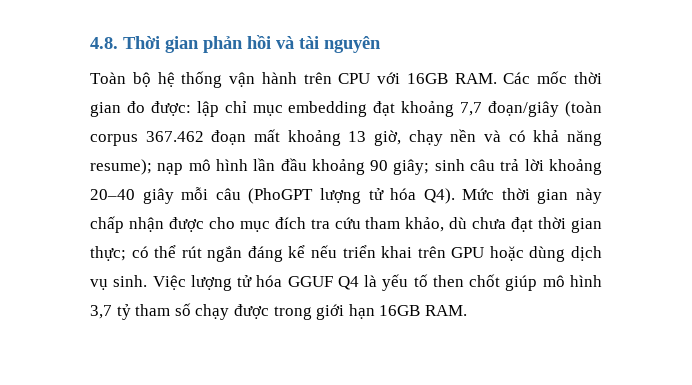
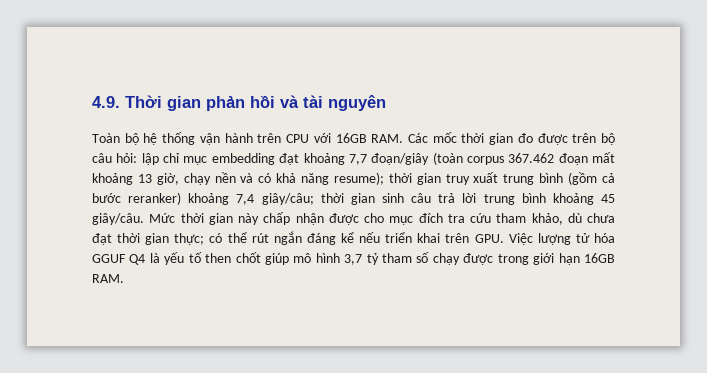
[90,37,118,49] 4.8. -> [92,96,120,108] 4.9.
[150,101,191,116] được: -> [537,133,615,145] [92,153,138,163] được trên bộ câu hỏi:
[157,158,603,175] [90,187,455,204] nạp mô hình lần đầu khoảng 90 giây; sinh câu trả lời khoảng 20–40 giây mỗi câu (PhoGPT lượng tử hóa Q4). -> [388,172,615,185] [92,192,616,205] [92,213,144,225] thời gian truy xuất trung bình (gồm cả bước reranker) khoảng 7,4 giây/câu; thời gian sinh câu trả lời trung bình khoảng 45 giây/câu.
[451,246,602,262] [90,275,148,290] GPU hoặc dùng dịch vụ sinh. -> [474,234,504,243] GPU.

